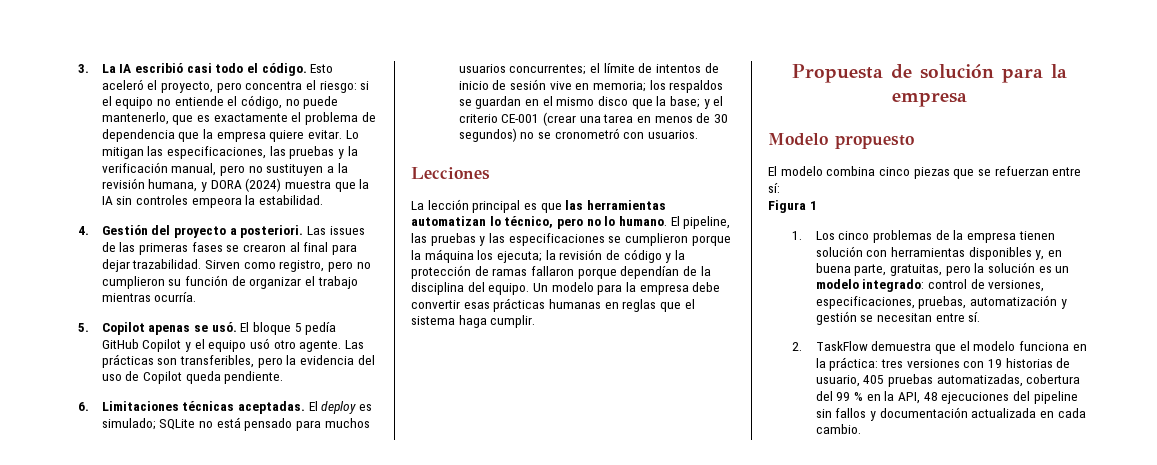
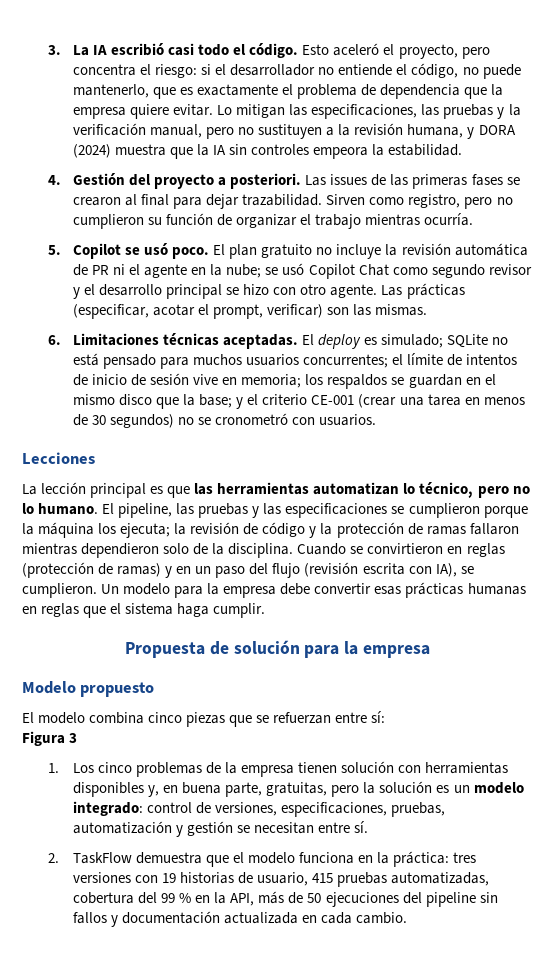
[115,97,154,109] equipo -> [230,64,316,76] desarrollador
[148,322,337,335] [101,338,364,352] [101,354,375,368] [101,371,284,384] apenas se usó. El bloque 5 pedía GitHub Copilot y el equipo usó otro agente. Las prácticas son transferibles, pero la evidencia del uso de Copilot queda pendiente. -> [125,243,528,259] [73,263,532,279] [73,283,465,299] [73,304,428,319] se usó poco. El plan gratuito no incluye la revisión automática de PR ni el agente en la nube; se usó Copilot Chat como segundo revisor y el desarrollo principal se hizo con otro agente. Las prácticas (especificar, acotar el prompt, verificar) son las mismas.
[577,266,711,279] [411,282,530,295] porque dependían de la disciplina del equipo. -> [22,543,505,558] [22,562,474,578] [22,583,97,598] mientras dependieron solo de la disciplina. Cuando se convirtieron en reglas (protección de ramas) y en un paso del flujo (revisión escrita con IA), se cumplieron.
[809,201,817,210] 1 -> [69,733,78,743] 3
[863,375,885,384] 405 -> [312,873,334,883] 415
[923,392,938,401] 48 -> [258,891,322,904] más de 50

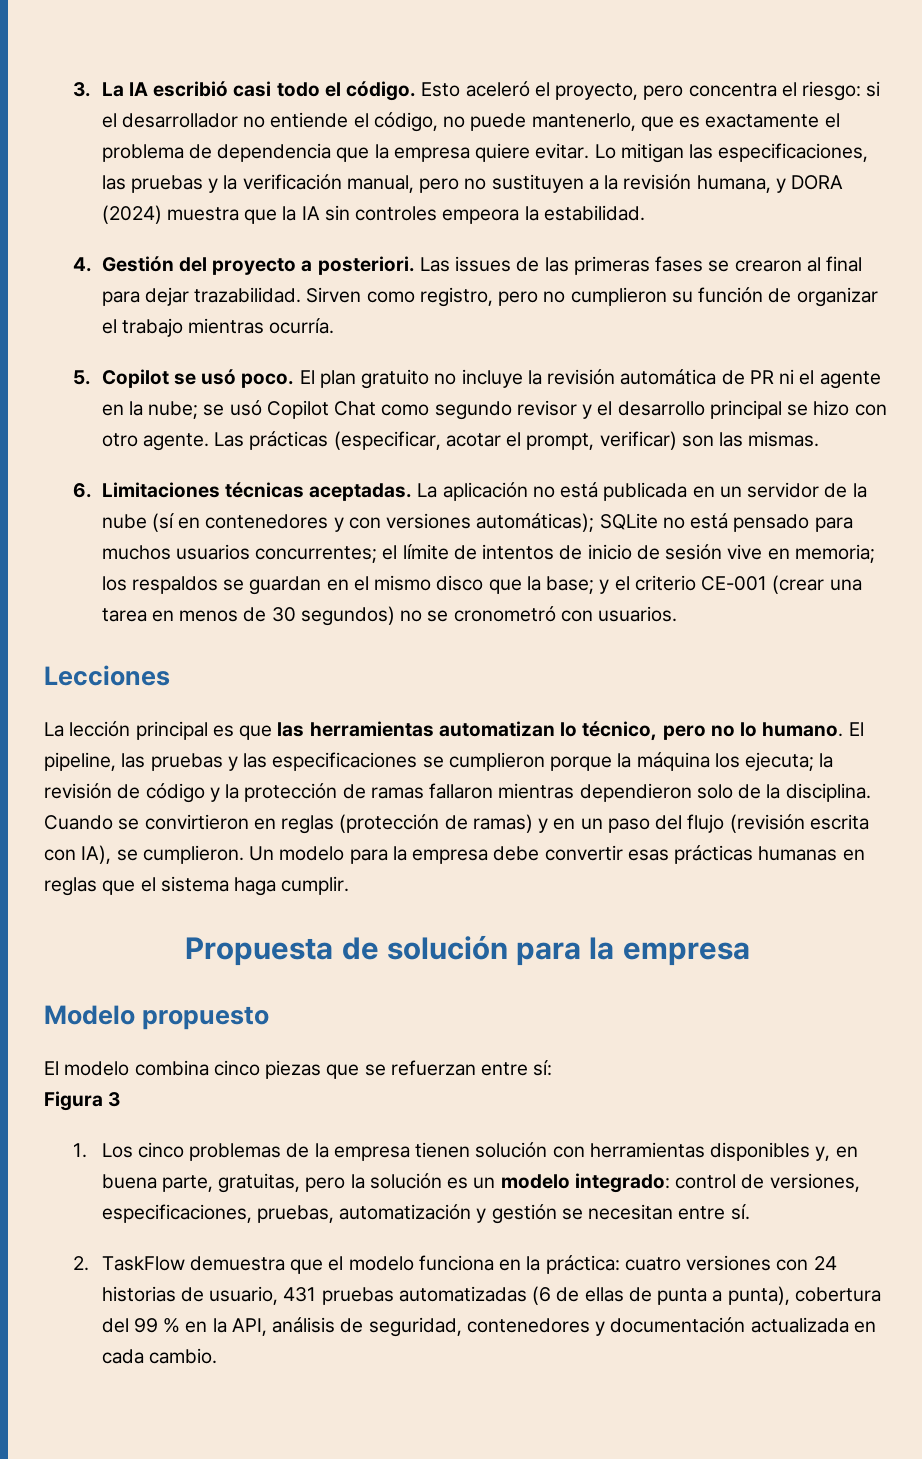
[302,334,444,349] El deploy es simulado; -> [417,482,867,501] [101,513,595,532] La aplicación no está publicada en un servidor de la nube (sí en contenedores y con versiones automáticas);
[453,852,477,863] tres -> [624,1257,681,1271] cuatro
[162,873,177,883] 19 -> [813,1256,837,1270] 24
[312,872,490,887] 415 pruebas automatizadas, -> [283,1286,790,1305] 431 pruebas automatizadas (6 de ellas de punta a punta),
[258,891,498,907] [73,912,108,924] más de 50 ejecuciones del pipeline sin fallos -> [272,1317,590,1337] análisis de seguridad, contenedores

